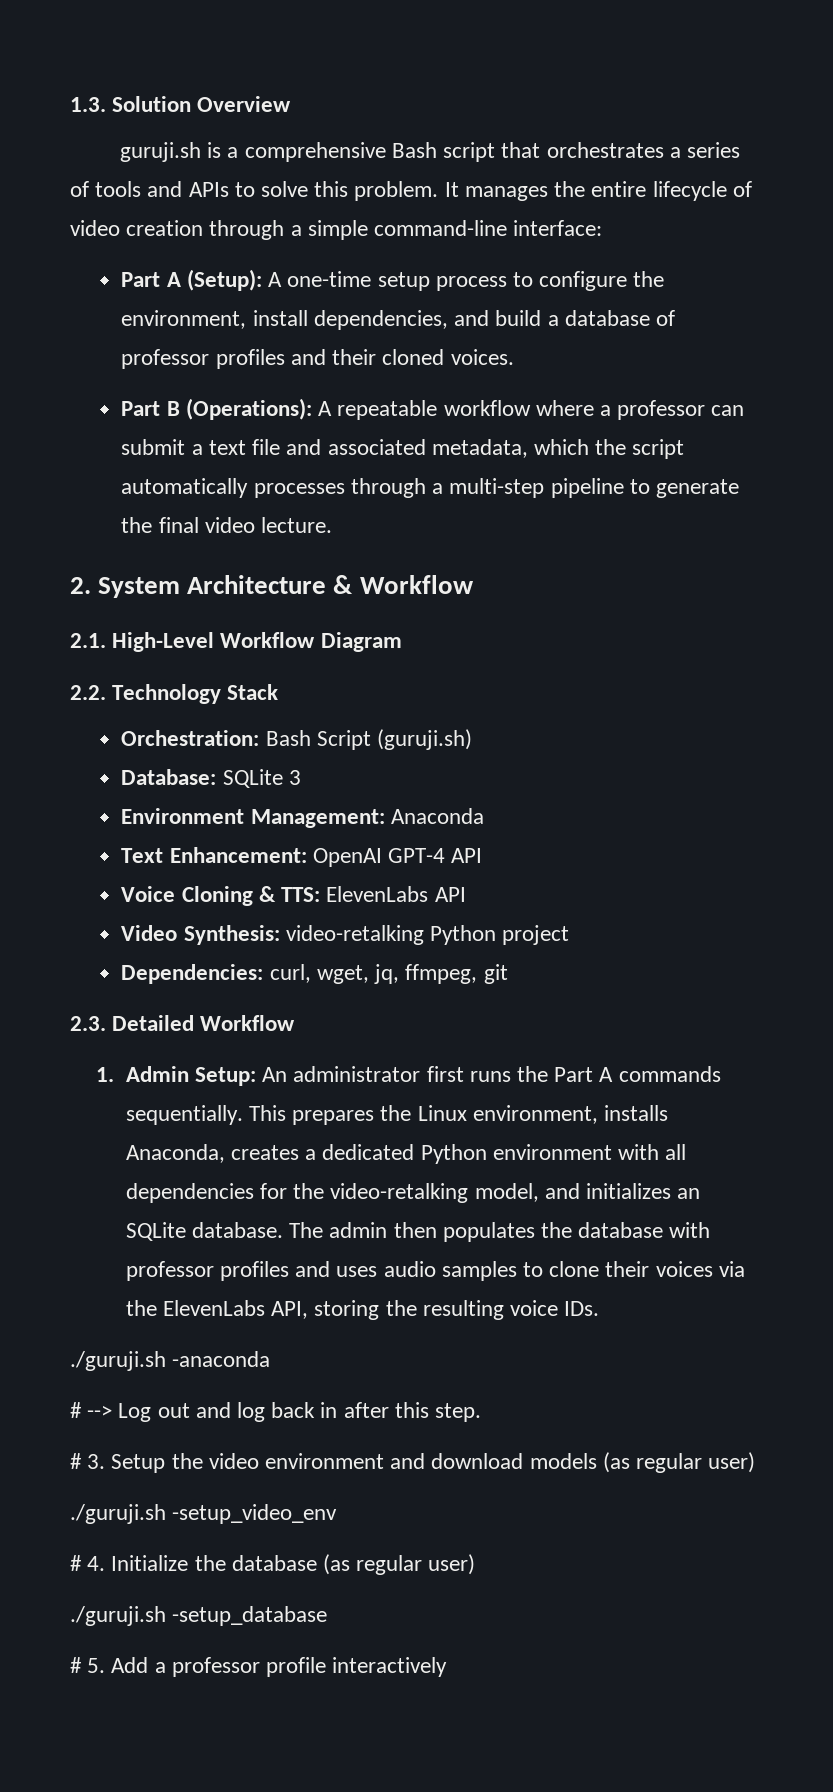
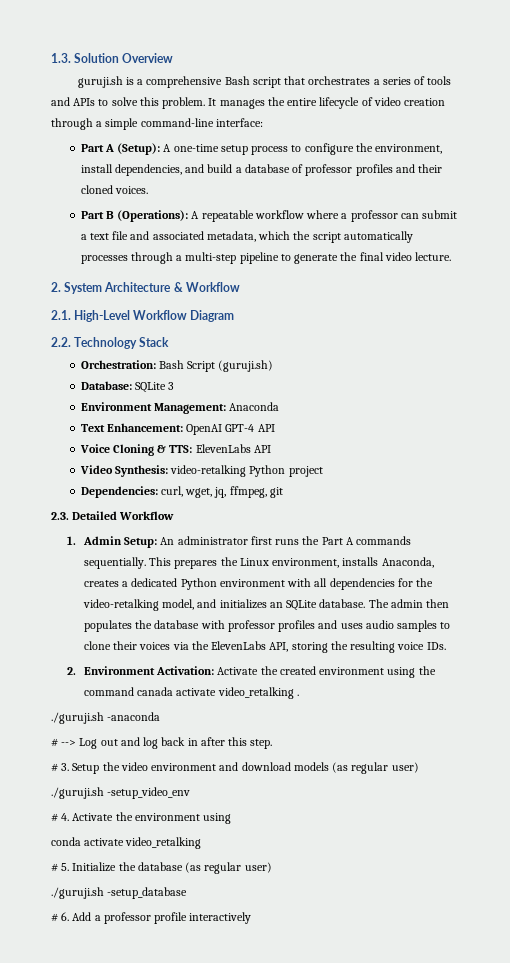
(600, 1308) none -> [67,666,436,678] [83,687,299,699] // 2. Environment Activation: Activate the created environment using the command canada activate video_retalking .
(106, 1563) none -> [72,812,232,824] [51,837,202,849] [51,863,70,872] Activate the environment using // conda activate video_retalking // # 5.
[87,1658,106,1673] 5. -> [61,912,70,921] 6.

